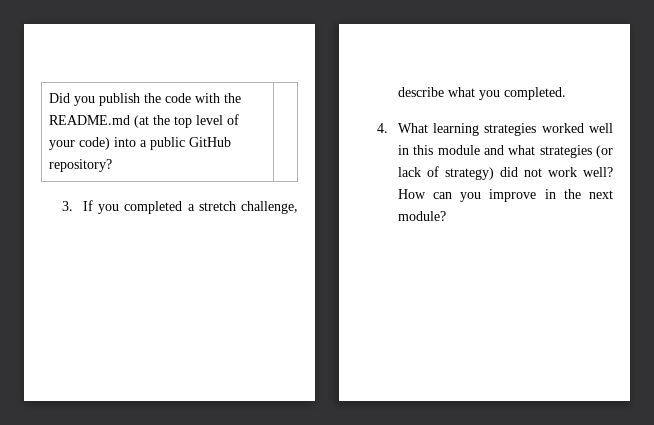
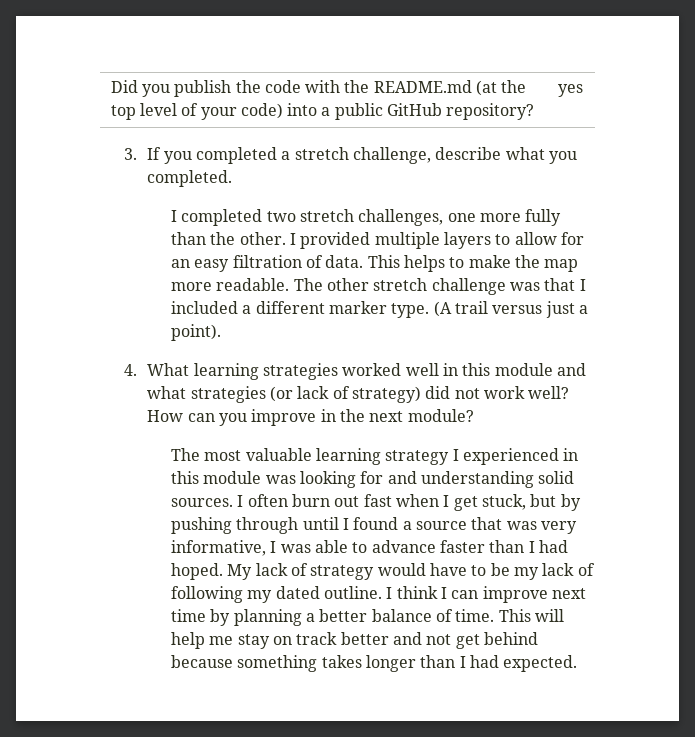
(113, 165) none -> [558,84,583,97] yes
(566, 93) none -> [171,209,562,226] [171,232,585,249] [171,255,579,272] [171,278,586,295] [171,301,589,318] [171,324,222,341] // I completed two stretch challenges, one more fully than the other. I provided multiple layers to allow for an easy filtration of data. This helps to make the map more readable. The other stretch challenge was that I included a different marker type. (A trail versus just a point).
(446, 216) none -> [171,448,579,465] [171,471,575,488] [171,494,581,511] [171,517,578,534] [171,540,569,556] [171,563,595,580] [171,586,587,603] [171,609,565,626] [171,632,539,649] [171,655,578,672] // The most valuable learning strategy I experienced in this module was looking for and understanding solid sources. I often burn out fast when I get stuck, but by pushing through until I found a source that was very informative, I was able to advance faster than I had hoped. My lack of strategy would have to be my lack of following my dated outline. I think I can improve next time by planning a better balance of time. This will help me stay on track better and not get behind because something takes longer than I had expected.

